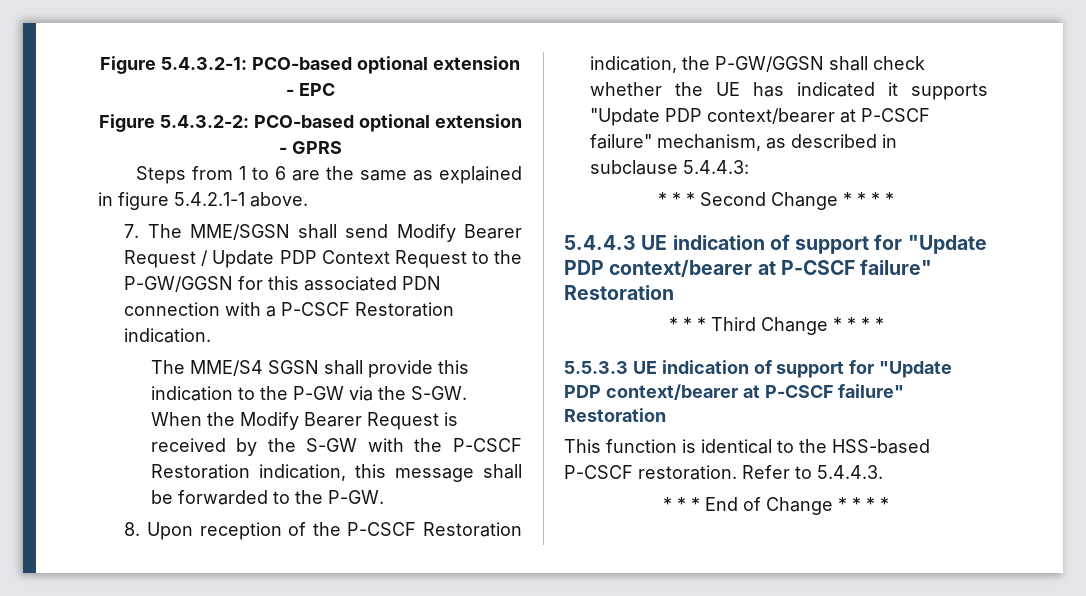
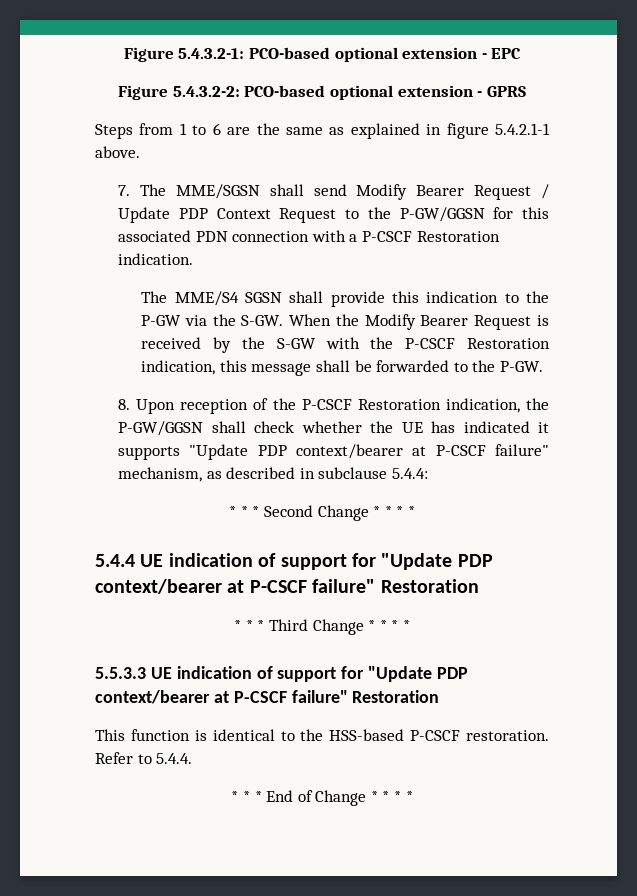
[683,160,750,174] 5.4.4.3: -> [392,468,429,479] 5.4.4:
[564,235,636,250] 5.4.4.3 -> [95,554,135,567] 5.4.4
[817,465,883,479] 5.4.4.3. -> [156,753,193,764] 5.4.4.

